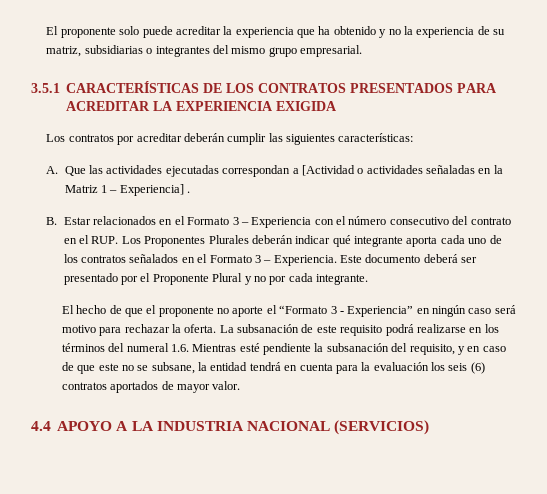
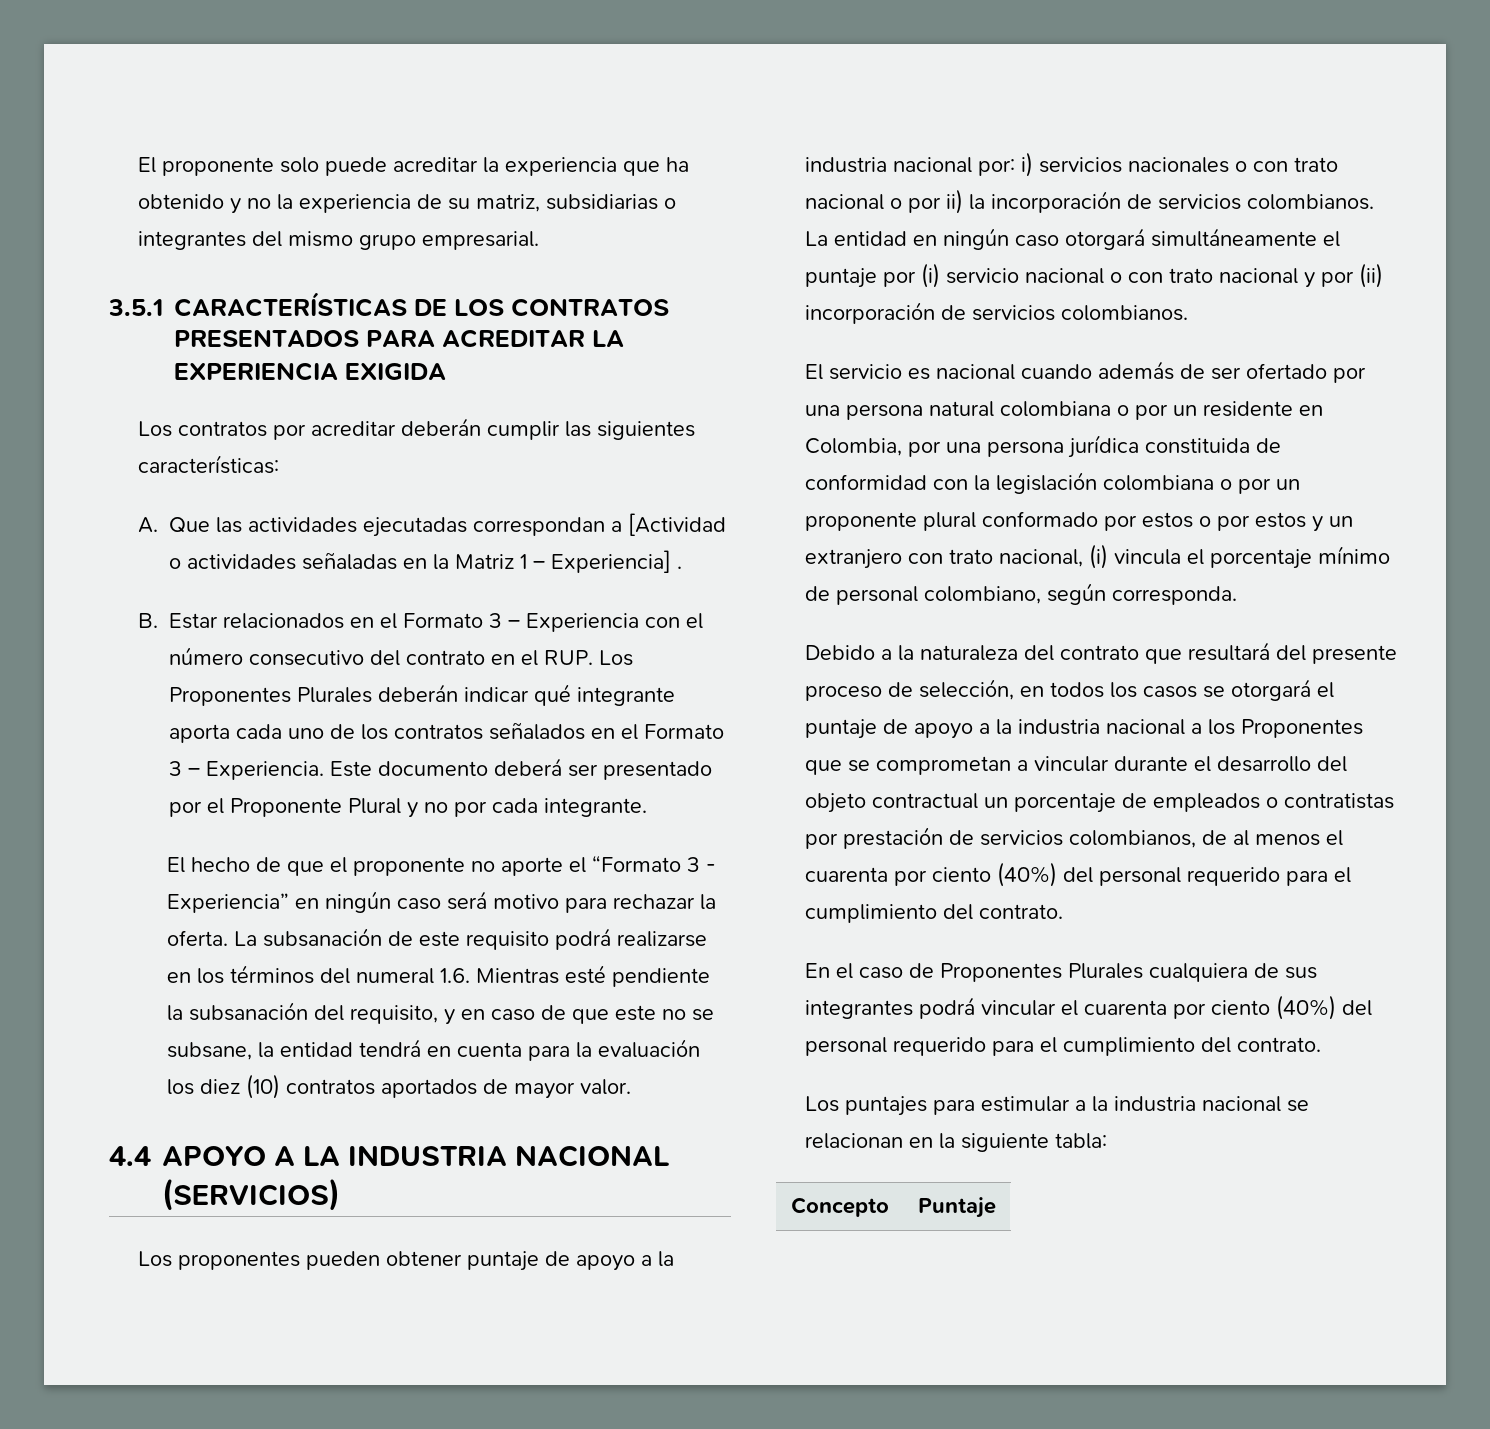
[448,362,485,374] seis (6) -> [200,1074,281,1099] diez (10)
(430, 427) none -> [138,1251,675,1271] [805,152,1339,177] [805,189,1375,214] [805,228,1341,250] [805,263,1384,288] [805,302,1189,324] [805,361,1367,383] [805,401,1324,420] [805,435,1282,458] [805,472,1301,494] [805,511,1354,532] [805,544,1391,569] [805,583,1238,605] [805,642,1398,664] [805,679,1335,701] [805,719,1364,739] [805,756,1348,775] [805,793,1395,813] [805,827,1344,849] [805,862,1352,887] [805,904,1064,923] [805,963,1318,982] [805,995,1373,1020] [805,1037,1322,1056] [805,1096,1310,1116] [805,1133,1108,1152] [791,1197,889,1217] [918,1197,996,1218] // Los proponentes pueden obtener puntaje de apoyo a la industria nacional por: i) servicios nacionales o con trato nacional o por ii) la incorporación de servicios colombianos. La entidad en ningún caso otorgará simultáneamente el puntaje por (i) servicio nacional o con trato nacional y por (ii) incorporación de servicios colombianos. // El servicio es nacional cuando además de ser ofertado por una persona natural colombiana o por un residente en Colombia, por una persona jurídica constituida de conformidad con la legislación colombiana o por un proponente plural conformado por estos o por estos y un extranjero con trato nacional, (i) vincula el porcentaje mínimo de personal colombiano, según corresponda. // Debido a la naturaleza del contrato que resultará del presente proceso de selección, en todos los casos se otorgará el puntaje de apoyo a la industria nacional a los Proponentes que se comprometan a vincular durante el desarrollo del objeto contractual un porcentaje de empleados o contratistas por prestación de servicios colombianos, de al menos el cuarenta por ciento (40%) del personal requerido para el cumplimiento del contrato. // En el caso de Proponentes Plurales cualquiera de sus integrantes podrá vincular el cuarenta por ciento (40%) del personal requerido para el cumplimiento del contrato. // Los puntajes para estimular a la industria nacional se relacionan en la siguiente tabla: // Concepto | Puntaje

